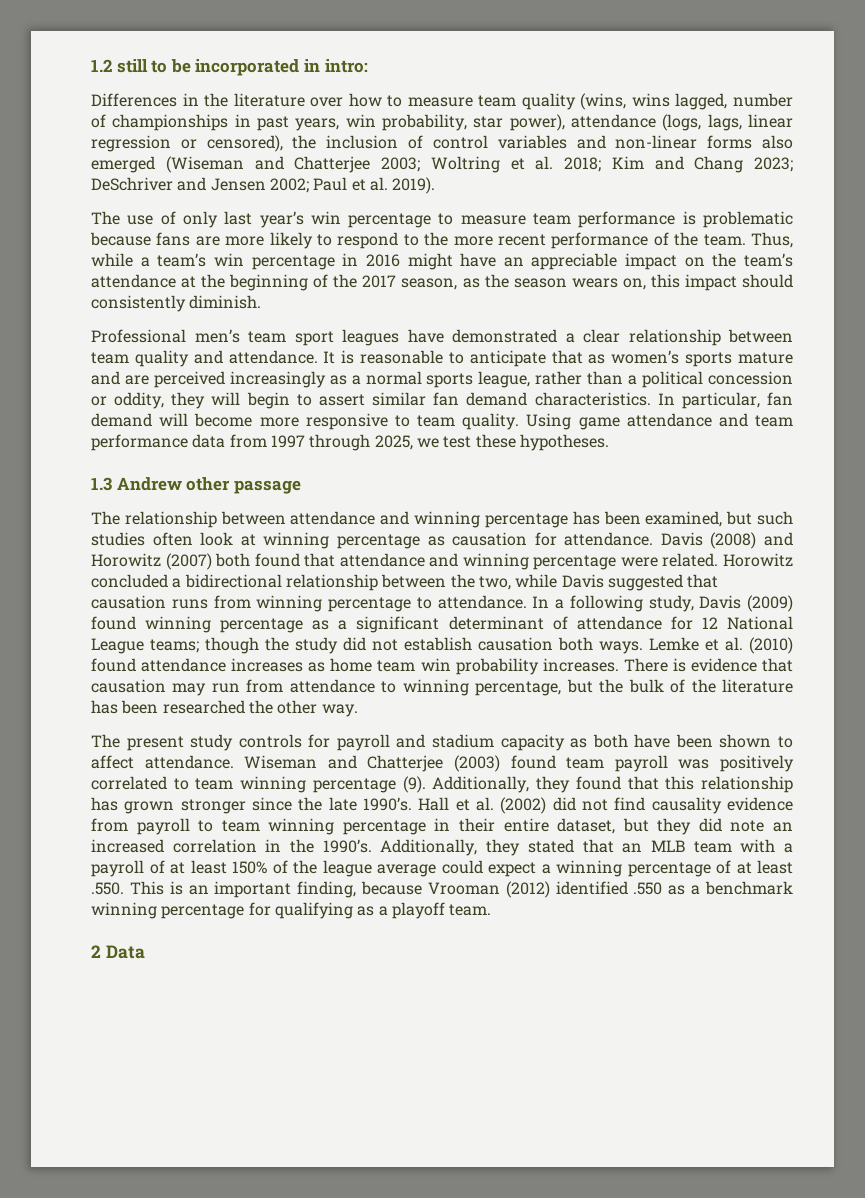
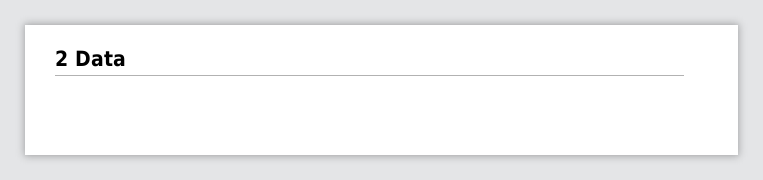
[91,59,368,76] [91,93,794,110] [91,114,794,131] [91,135,794,152] [91,156,793,173] [91,177,436,194] [91,211,793,228] [90,232,793,249] [91,253,793,270] [91,274,794,291] [91,295,262,312] [91,329,793,346] [91,350,793,367] [91,371,793,388] [91,392,793,409] [91,413,793,430] [91,434,609,451] [91,477,301,494] [91,511,794,528] [91,532,794,549] [91,553,793,570] [91,574,719,591] [91,595,793,612] [91,616,794,633] [91,637,793,654] [91,658,794,675] [91,679,793,696] [91,700,358,717] [91,734,793,751] [91,755,795,772] [91,776,794,793] [91,797,794,814] [91,818,793,835] [91,839,794,856] [91,860,793,877] [91,881,793,898] [91,902,492,919] 1.2 still to be incorporated in intro: // Differences in the literature over how to measure team quality (wins, wins lagged, number of championships in past years, win probability, star power), attendance (logs, lags, linear regression or censored), the inclusion of control variables and non-linear forms also emerged (Wiseman and Chatterjee 2003; Woltring et al. 2018; Kim and Chang 2023; DeSchriver and Jensen 2002; Paul et al. 2019). // The use of only last year’s win percentage to measure team performance is problematic because fans are more likely to respond to the more recent performance of the team. Thus, while a team’s win percentage in 2016 might have an appreciable impact on the team’s attendance at the beginning of the 2017 season, as the season wears on, this impact should consistently diminish. // Professional men’s team sport leagues have demonstrated a clear relationship between team quality and attendance. It is reasonable to anticipate that as women’s sports mature and are perceived increasingly as a normal sports league, rather than a political concession or oddity, they will begin to assert similar fan demand characteristics. In particular, fan demand will become more responsive to team quality. Using game attendance and team performance data from 1997 through 2025, we test these hypotheses. // 1.3 Andrew other passage // The relationship between attendance and winning percentage has been examined, but such studies often look at winning percentage as causation for attendance. Davis (2008) and Horowitz (2007) both found that attendance and winning percentage were related. Horowitz concluded a bidirectional relationship between the two, while Davis suggested that causation runs from winning percentage to attendance. In a following study, Davis (2009) found winning percentage as a significant determinant of attendance for 12 National League teams; though the study did not establish causation both ways. Lemke et al. (2010) found attendance increases as home team win probability increases. There is evidence that causation may run from attendance to winning percentage, but the bulk of the literature has been researched the other way. // The present study controls for payroll and stadium capacity as both have been shown to affect attendance. Wiseman and Chatterjee (2003) found team payroll was positively correlated to team winning percentage (9). Additionally, they found that this relationship has grown stronger since the late 1990’s. Hall et al. (2002) did not find causality evidence from payroll to team winning percentage in their entire dataset, but they did note an increased correlation in the 1990’s. Additionally, they stated that an MLB team with a payroll of at least 150% of the league average could expect a winning percentage of at least .550. This is an important finding, because Vrooman (2012) identified .550 as a benchmark winning percentage for qualifying as a playoff team. // -> (55, 58) none

